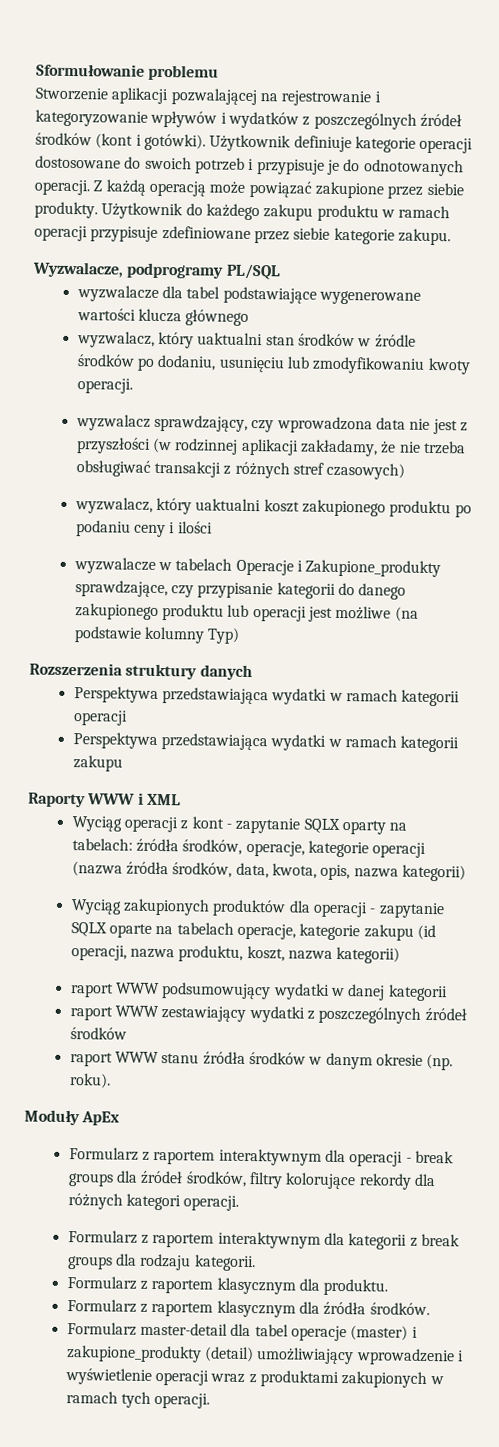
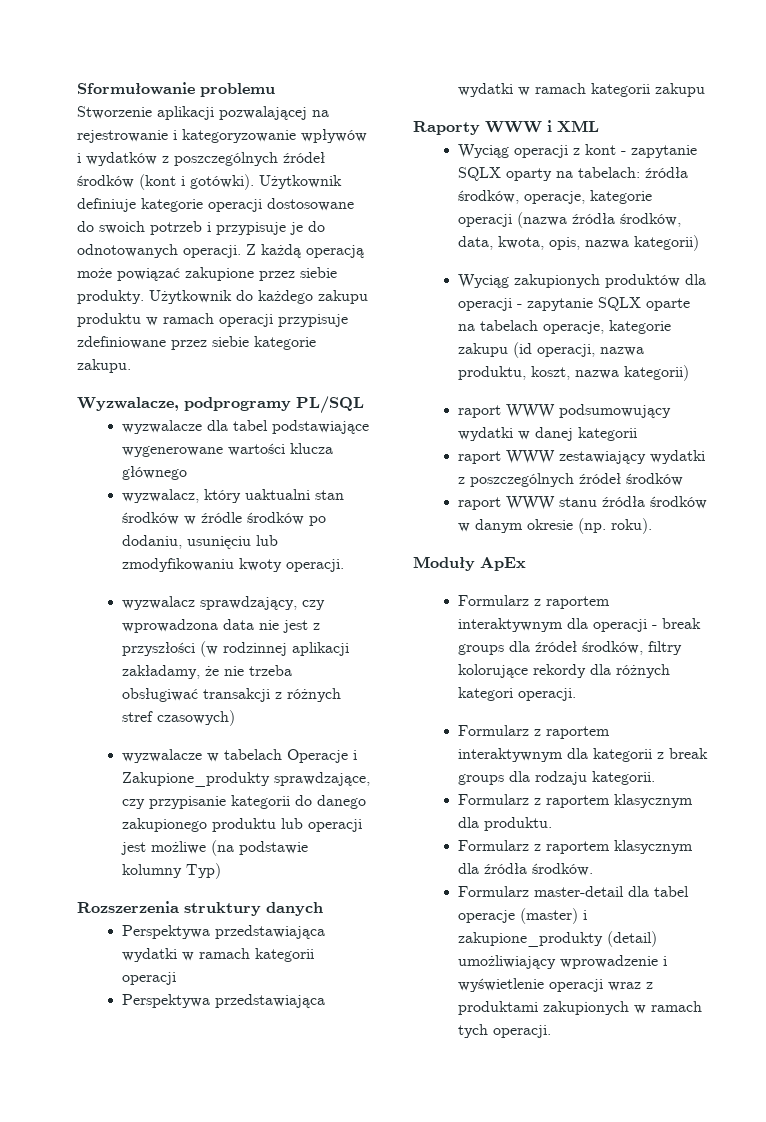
[74,497,472,518] [75,520,213,538] // wyzwalacz, który uaktualni koszt zakupionego produktu po podaniu ceny i ilości -> (236, 718) none

